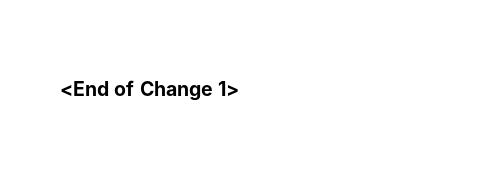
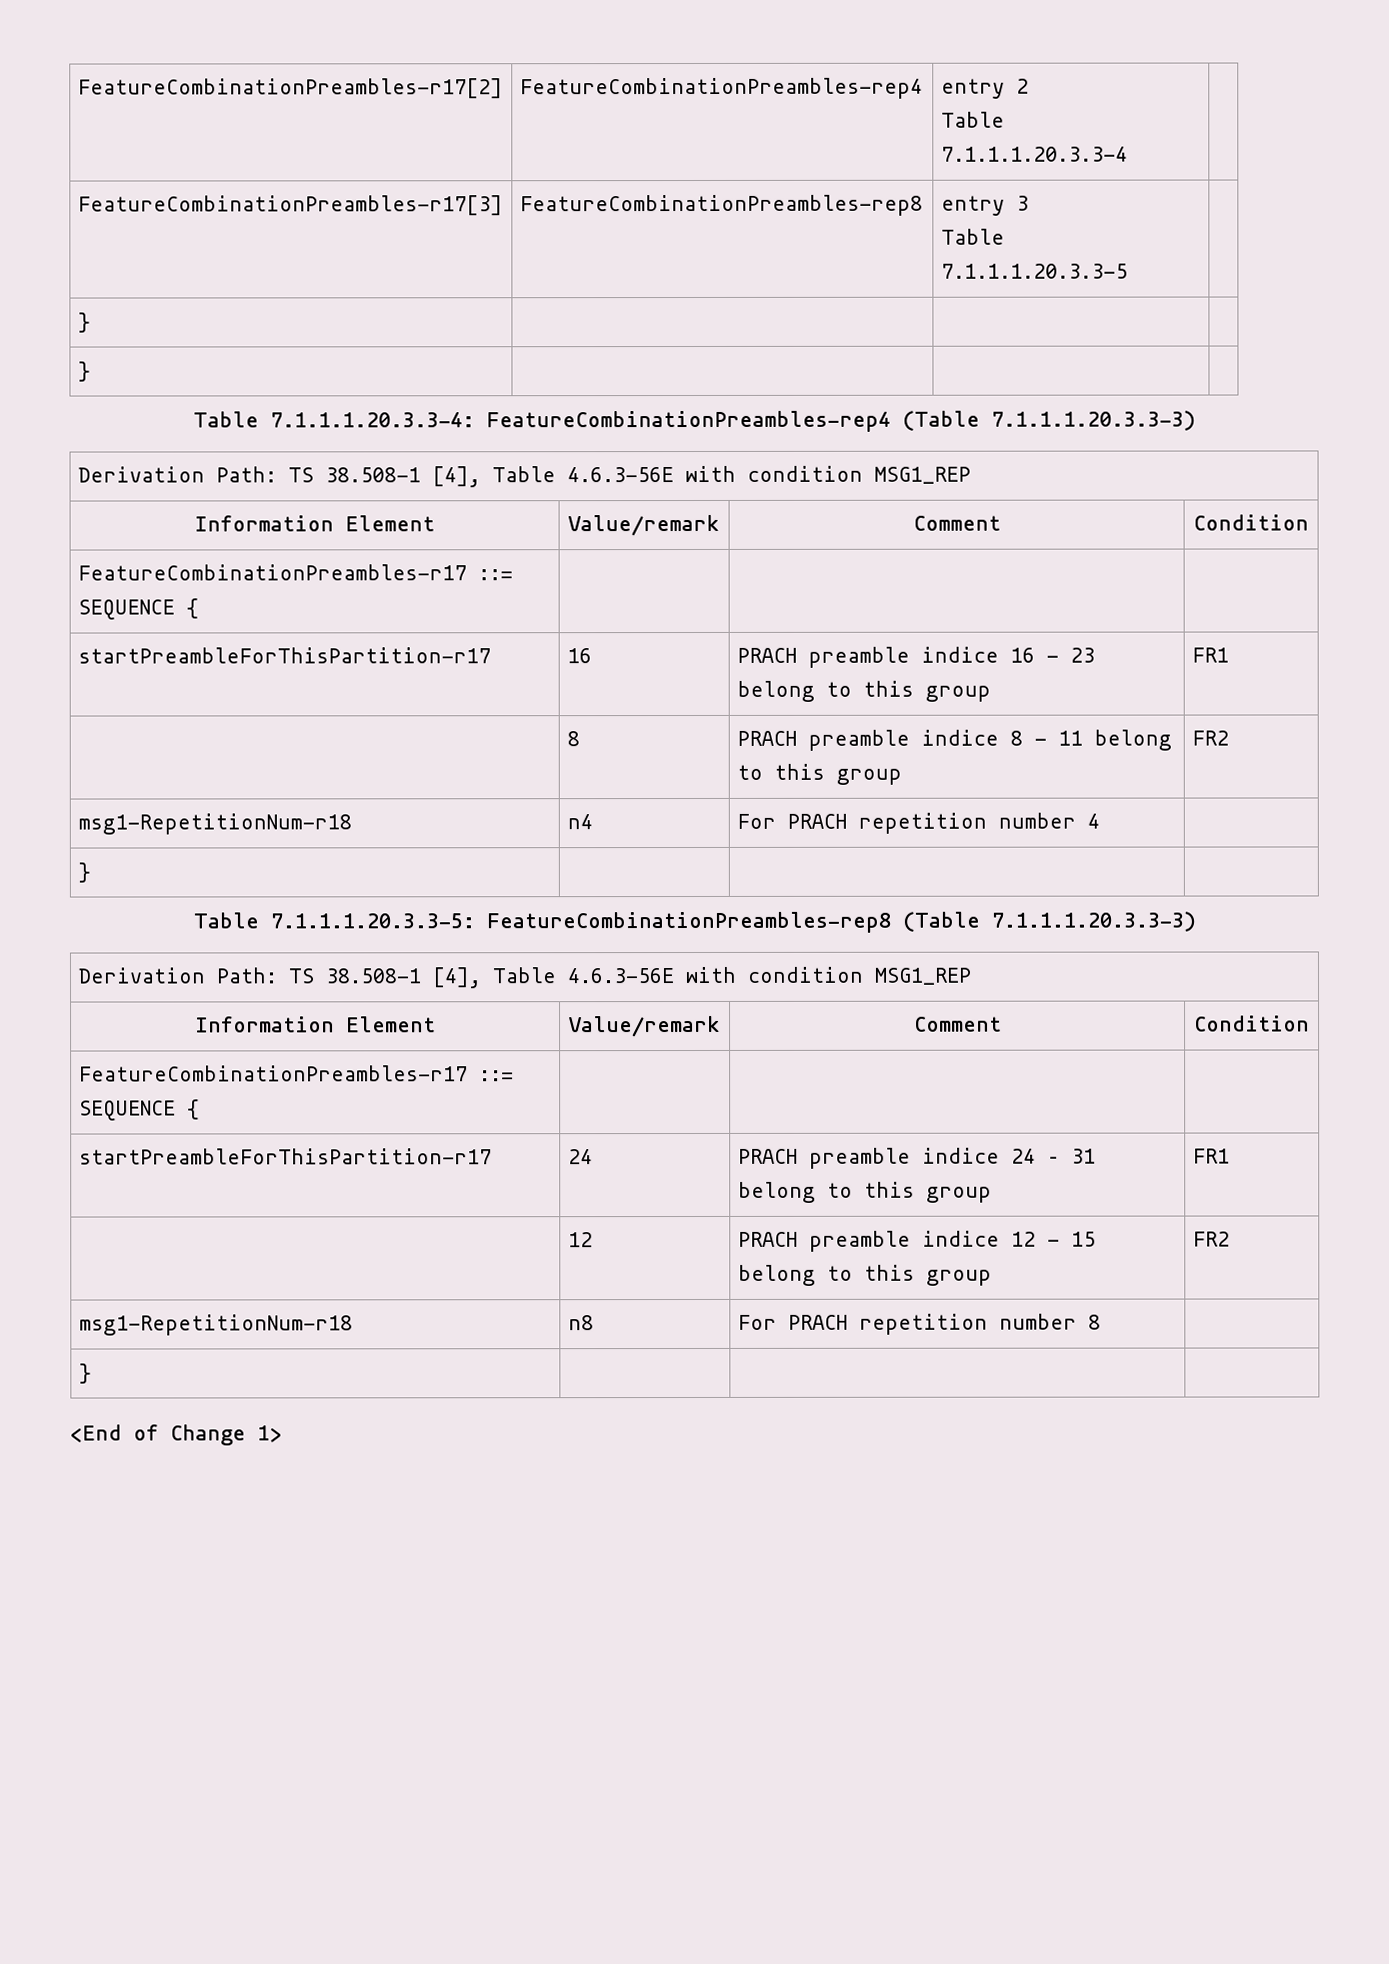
(60, 88) none -> [77,78,503,99] [519,77,923,100] [940,78,1029,99] [940,111,1005,128] [940,146,1128,162] [77,195,503,216] [519,194,923,217] [940,195,1029,216] [940,228,1005,245] [940,263,1128,279] [77,312,91,333] [77,361,91,382] [192,410,1196,433] [77,465,971,488] [194,515,435,532] [568,514,720,537] [912,515,1001,531] [1193,514,1309,531] [77,564,513,581] [77,598,199,620] [77,647,491,664] [566,648,592,664] [736,646,1095,668] [736,680,991,702] [1191,647,1229,663] [566,731,580,747] [736,729,1172,751] [736,763,902,785] [1191,730,1229,746] [77,813,352,835] [566,814,593,830] [736,812,1100,834] [77,862,91,883] [192,911,1196,934] [77,966,972,989] [195,1016,436,1033] [569,1015,721,1038] [913,1016,1002,1032] [1194,1015,1310,1032] [78,1065,514,1082] [78,1099,200,1121] [78,1148,492,1165] [567,1149,593,1165] [737,1147,1096,1169] [737,1181,992,1203] [1192,1148,1230,1164] [567,1232,593,1248] [737,1230,1096,1252] [737,1264,992,1286] [1192,1231,1230,1247] [78,1314,353,1336] [567,1315,594,1331] [737,1313,1101,1335] [78,1363,92,1384] FeatureCombinationPreambles-r17[2] | FeatureCombinationPreambles-rep4 | entry 2 // Table 7.1.1.1.20.3.3-4 | // FeatureCombinationPreambles-r17[3] | FeatureCombinationPreambles-rep8 | entry 3 // Table 7.1.1.1.20.3.3-5 | // } | | | // } | | | // Table 7.1.1.1.20.3.3-4: FeatureCombinationPreambles-rep4 (Table 7.1.1.1.20.3.3-3) // Derivation Path: TS 38.508-1 [4], Table 4.6.3-56E with condition MSG1_REP // Information Element | Value/remark | Comment | Condition // FeatureCombinationPreambles-r17 ::= SEQUENCE { | | | // startPreambleForThisPartition-r17 | 16 | PRACH preamble indice 16 - 23 belong to this group | FR1 // | 8 | PRACH preamble indice 8 - 11 belong to this group | FR2 // msg1-RepetitionNum-r18 | n4 | For PRACH repetition number 4 | // } | | | // Table 7.1.1.1.20.3.3-5: FeatureCombinationPreambles-rep8 (Table 7.1.1.1.20.3.3-3) // Derivation Path: TS 38.508-1 [4], Table 4.6.3-56E with condition MSG1_REP // Information Element | Value/remark | Comment | Condition // FeatureCombinationPreambles-r17 ::= SEQUENCE { | | | // startPreambleForThisPartition-r17 | 24 | PRACH preamble indice 24 – 31 belong to this group | FR1 // | 12 | PRACH preamble indice 12 - 15 belong to this group | FR2 // msg1-RepetitionNum-r18 | n8 | For PRACH repetition number 8 | // } | | | //

